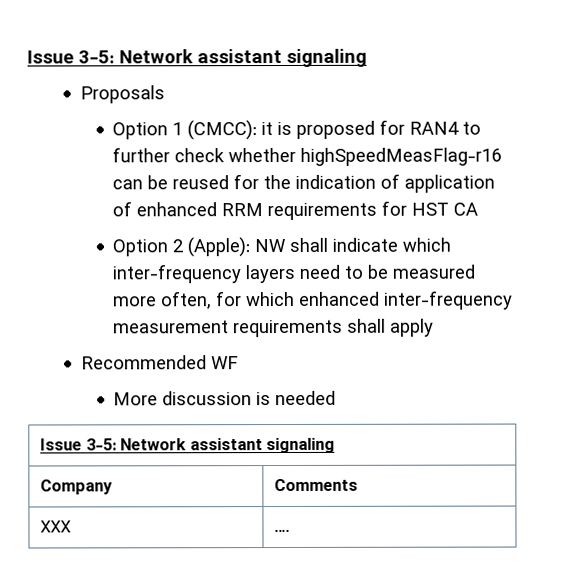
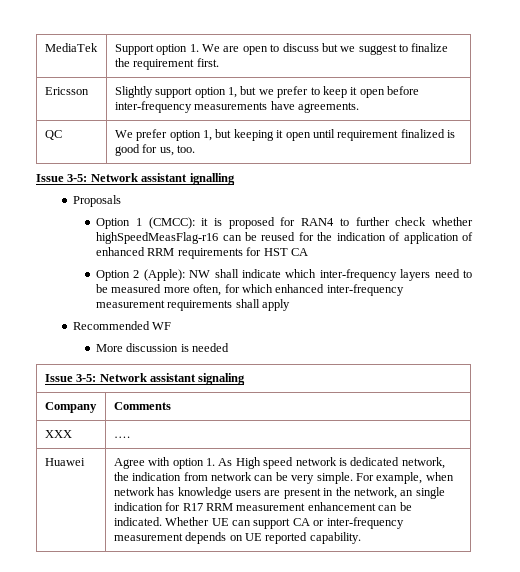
[27,48,367,67] Issue 3-5: Network assistant signaling -> [44,43,98,52] [114,43,449,55] [114,58,219,70] [44,87,89,95] [114,86,420,98] [114,101,360,113] [44,130,62,140] [114,129,456,141] [114,144,196,156] [36,173,235,185] MediaTek | Support option 1. We are open to discuss but we suggest to finalize the requirement first. // Ericsson | Slightly support option 1, but we prefer to keep it open before inter-frequency measurements have agreements. // QC | We prefer option 1, but keeping it open until requirement finalized is good for us, too. // Issue 3-5: Network assistant ignalling
(291, 530) none -> [44,458,85,466] [113,457,445,469] [113,472,454,484] [113,487,445,499] [113,502,412,511] [113,517,404,529] [113,532,361,544] // Huawei | Agree with option 1. As High speed network is dedicated network, the indication from network can be very simple. For example, when network has knowledge users are present in the network, an single indication for R17 RRM measurement enhancement can be indicated. Whether UE can support CA or inter-frequency measurement depends on UE reported capability.

